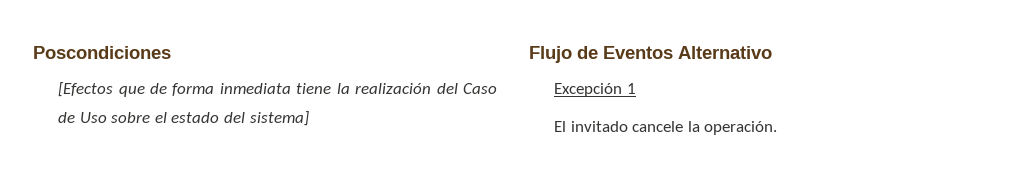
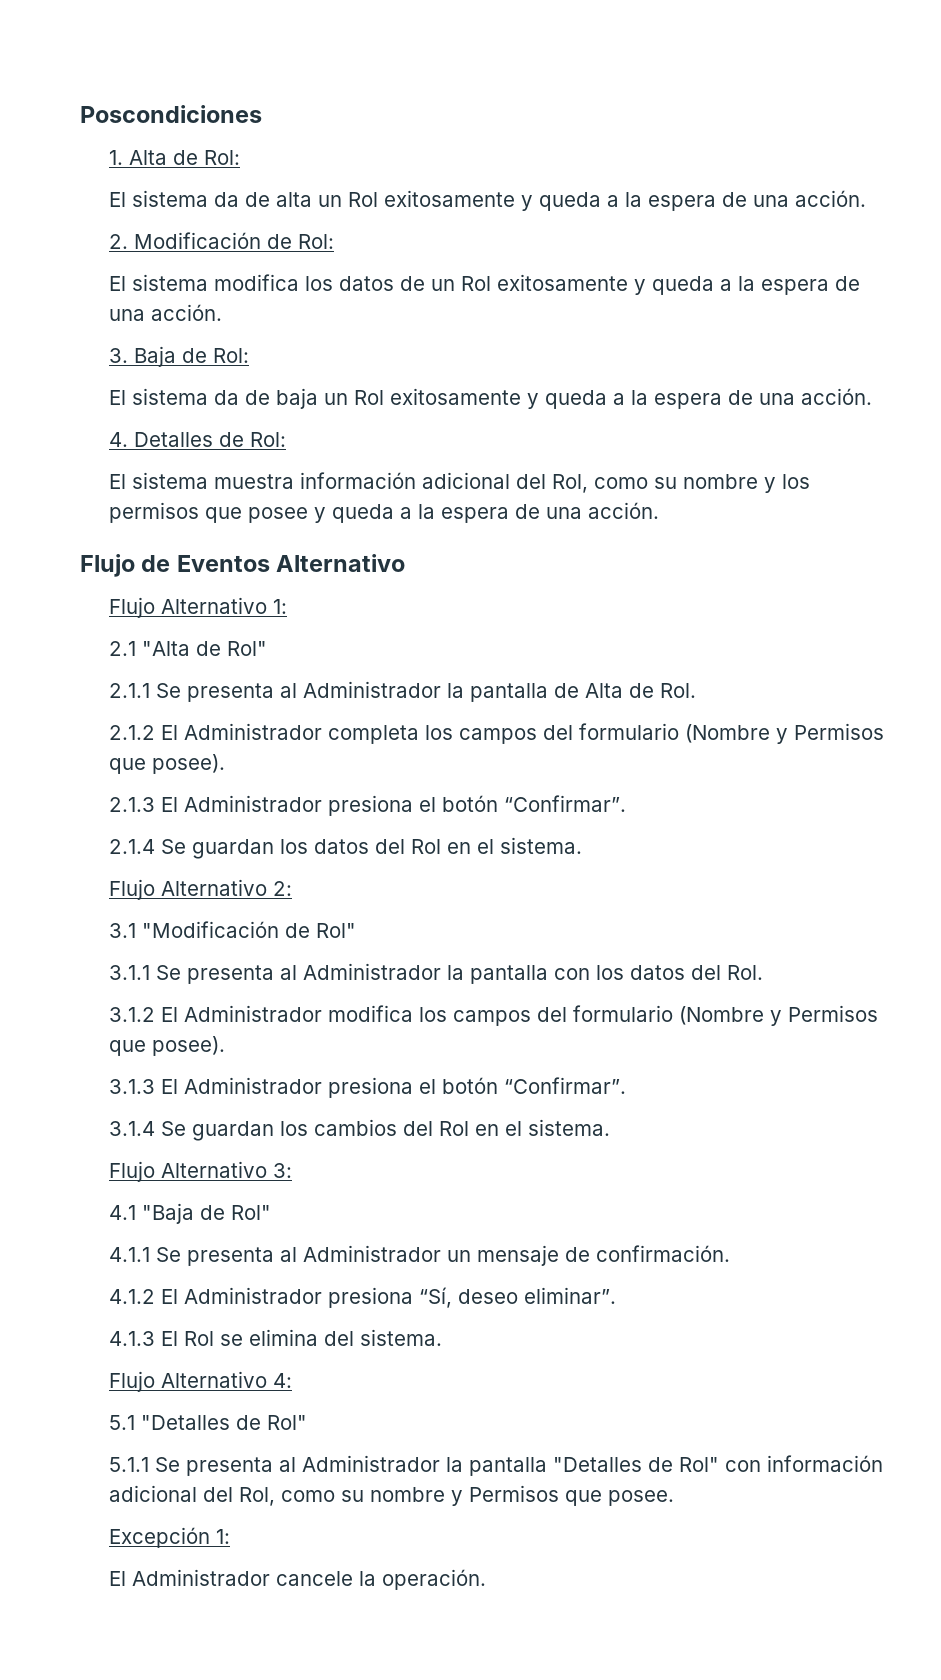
[58,82,498,97] [58,111,309,126] [529,46,772,63] [Efectos que de forma inmediata tiene la realización del Caso de Uso sobre el estado del sistema] // Flujo de Eventos Alternativo -> [108,150,240,165] [108,190,866,211] [108,232,334,249] [108,274,860,295] [108,304,222,321] [108,346,249,367] [108,388,872,409] [108,432,286,447] [108,472,810,493] [108,502,659,523] [80,554,406,577] [108,597,287,618] [108,641,267,656] [108,681,696,702] [108,723,884,744] [108,754,225,774] [108,795,626,816] [108,837,582,859] [108,879,292,900] [108,921,356,938] [108,963,763,984] [108,1005,878,1026] [108,1036,225,1056] [108,1077,626,1098] [108,1119,610,1141] [108,1161,292,1182] [108,1203,271,1224] [108,1245,730,1266] [108,1287,616,1308] [108,1329,442,1346] [108,1371,292,1392] [108,1415,307,1430] [108,1455,883,1476] [108,1485,674,1506] 1. Alta de Rol: // El sistema da de alta un Rol exitosamente y queda a la espera de una acción. // 2. Modificación de Rol: // El sistema modifica los datos de un Rol exitosamente y queda a la espera de una acción. // 3. Baja de Rol: // El sistema da de baja un Rol exitosamente y queda a la espera de una acción. // 4. Detalles de Rol: // El sistema muestra información adicional del Rol, como su nombre y los permisos que posee y queda a la espera de una acción. // Flujo de Eventos Alternativo // Flujo Alternativo 1: // 2.1 "Alta de Rol" // 2.1.1 Se presenta al Administrador la pantalla de Alta de Rol. // 2.1.2 El Administrador completa los campos del formulario (Nombre y Permisos que posee). // 2.1.3 El Administrador presiona el botón “Confirmar”. // 2.1.4 Se guardan los datos del Rol en el sistema. // Flujo Alternativo 2: // 3.1 "Modificación de Rol" // 3.1.1 Se presenta al Administrador la pantalla con los datos del Rol. // 3.1.2 El Administrador modifica los campos del formulario (Nombre y Permisos que posee). // 3.1.3 El Administrador presiona el botón “Confirmar”. // 3.1.4 Se guardan los cambios del Rol en el sistema. // Flujo Alternativo 3: // 4.1 "Baja de Rol" // 4.1.1 Se presenta al Administrador un mensaje de confirmación. // 4.1.2 El Administrador presiona “Sí, deseo eliminar”. // 4.1.3 El Rol se elimina del sistema. // Flujo Alternativo 4: // 5.1 "Detalles de Rol" // 5.1.1 Se presenta al Administrador la pantalla "Detalles de Rol" con información adicional del Rol, como su nombre y Permisos que posee.
[626,83,636,94] [554,121,628,132] 1 // El invitado -> [215,1529,230,1544] [108,1569,270,1586] 1: // El Administrador

